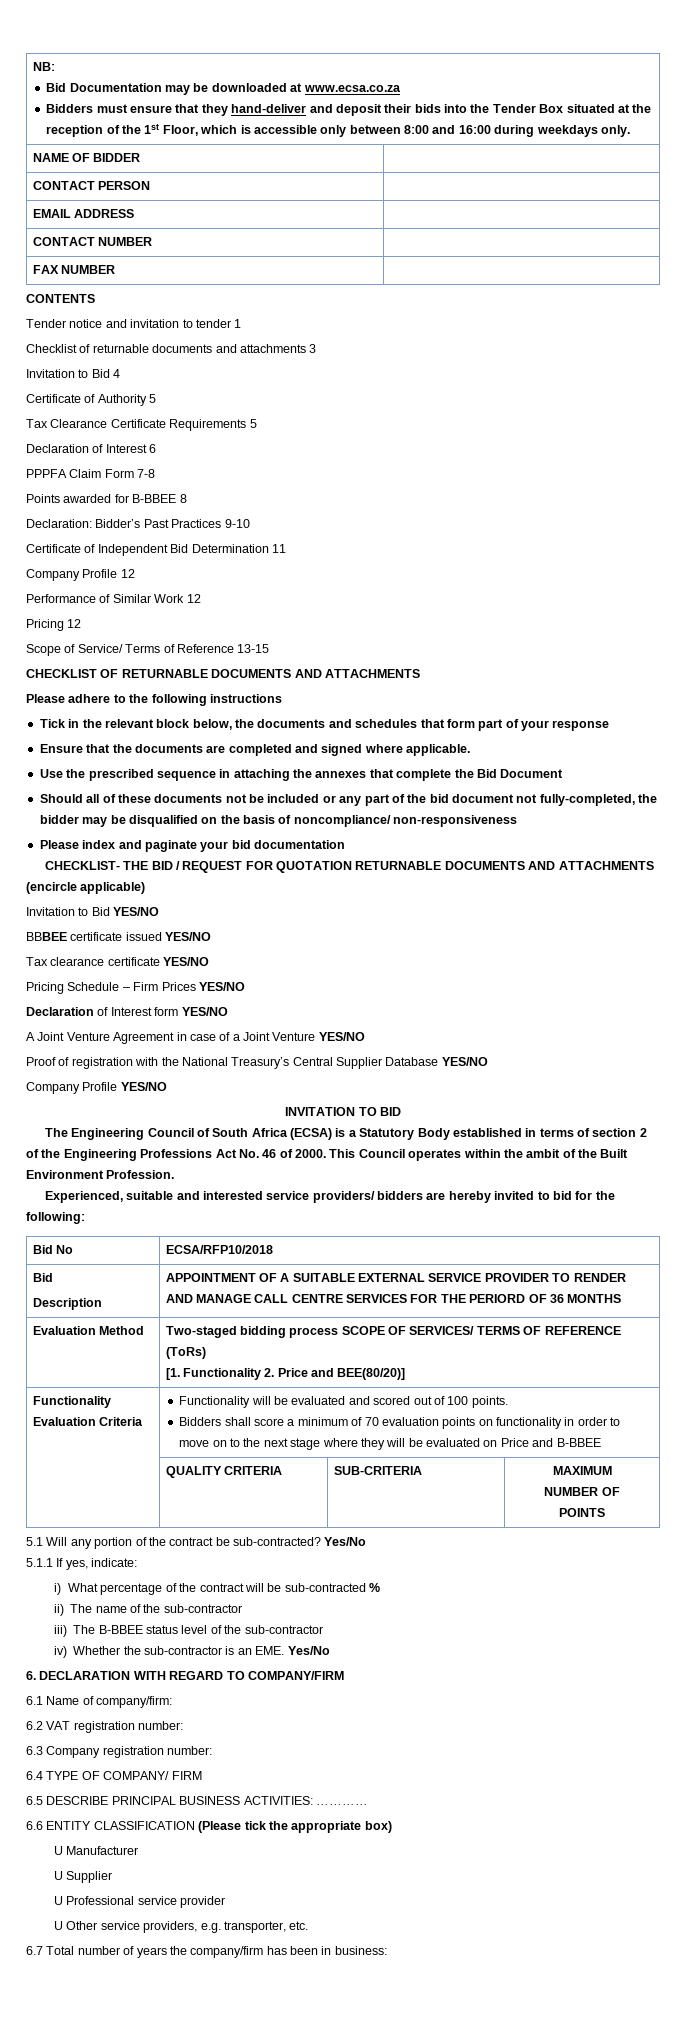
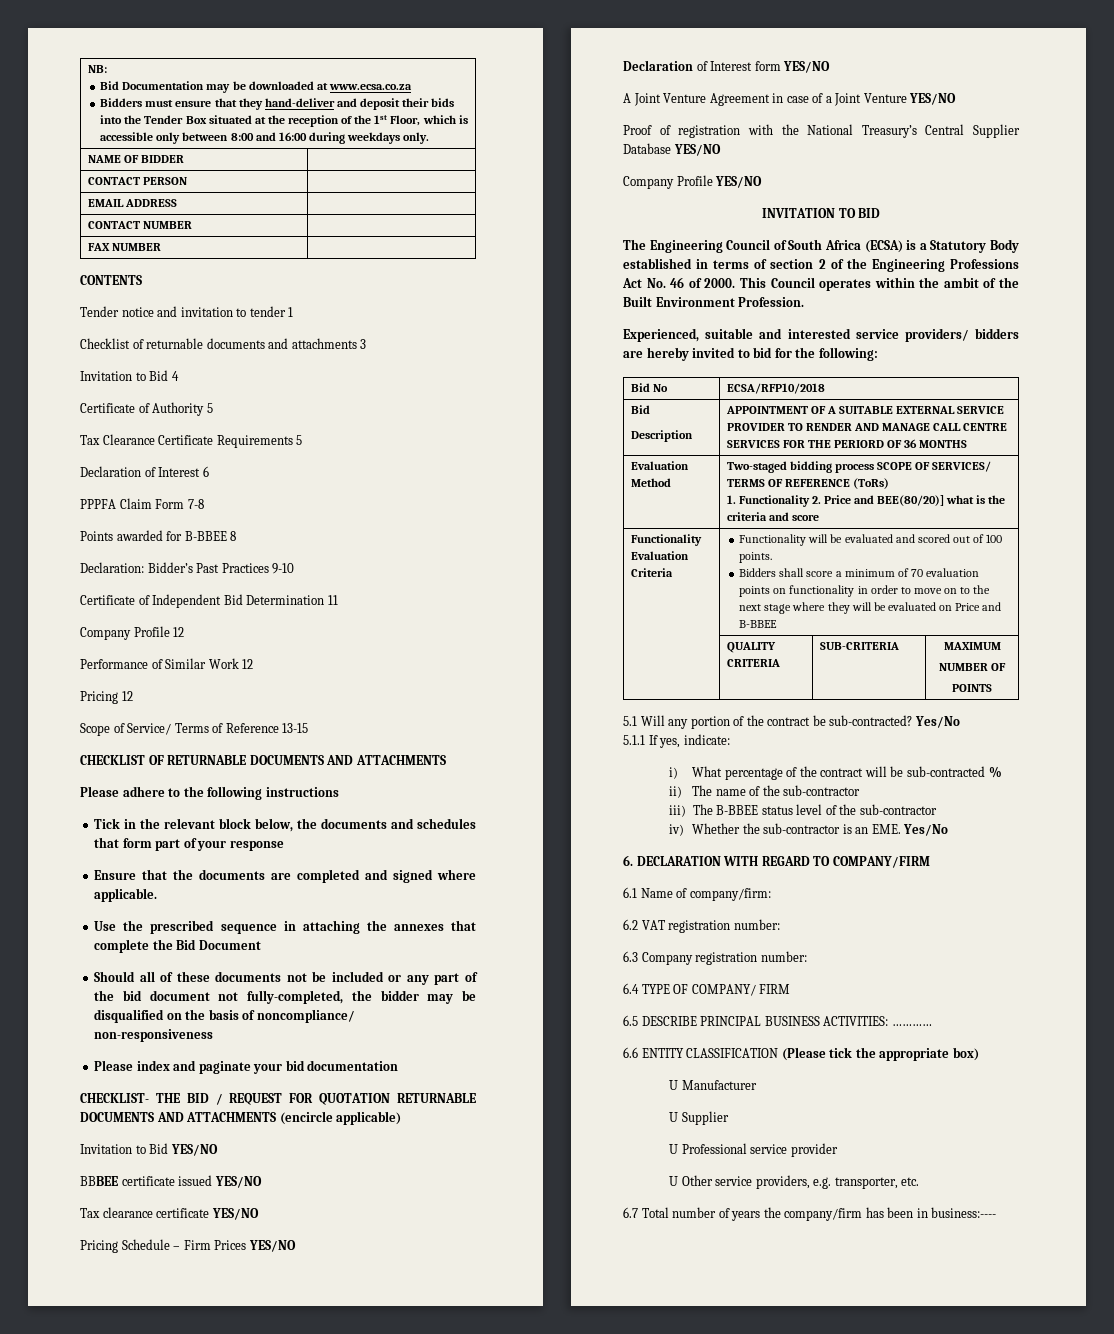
[165,1368,180,1380] [1. -> [726,495,736,504] 1.
(406, 1374) none -> [946,495,1006,504] [726,512,819,521] what is the criteria and score
[334,1946,387,1955] business: -> [931,1207,997,1218] business:----

